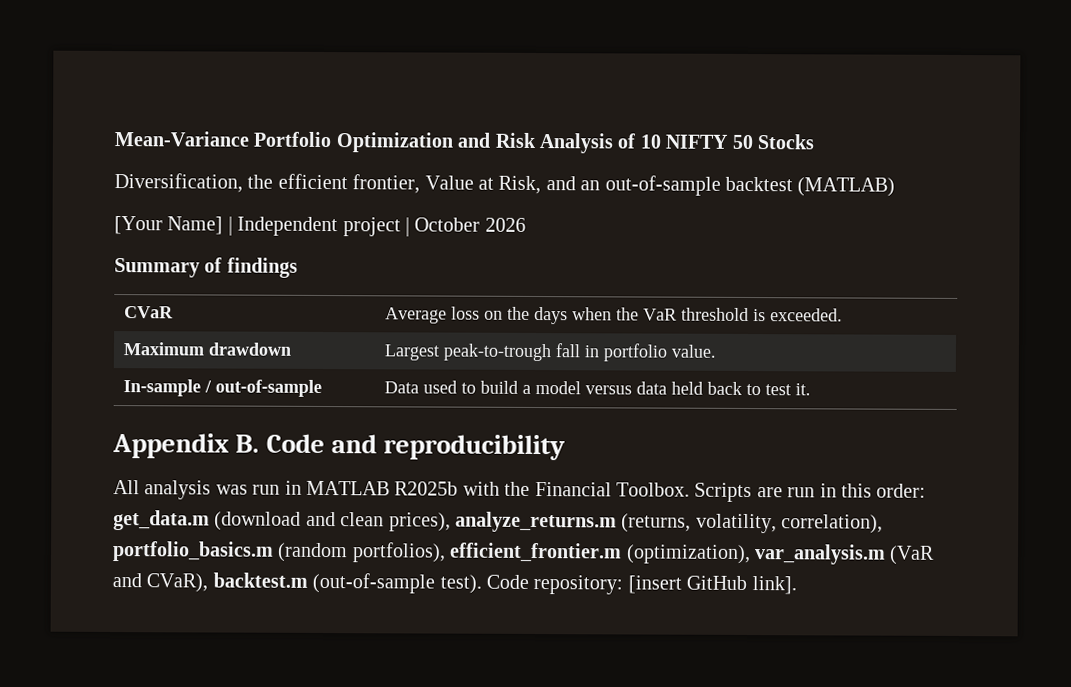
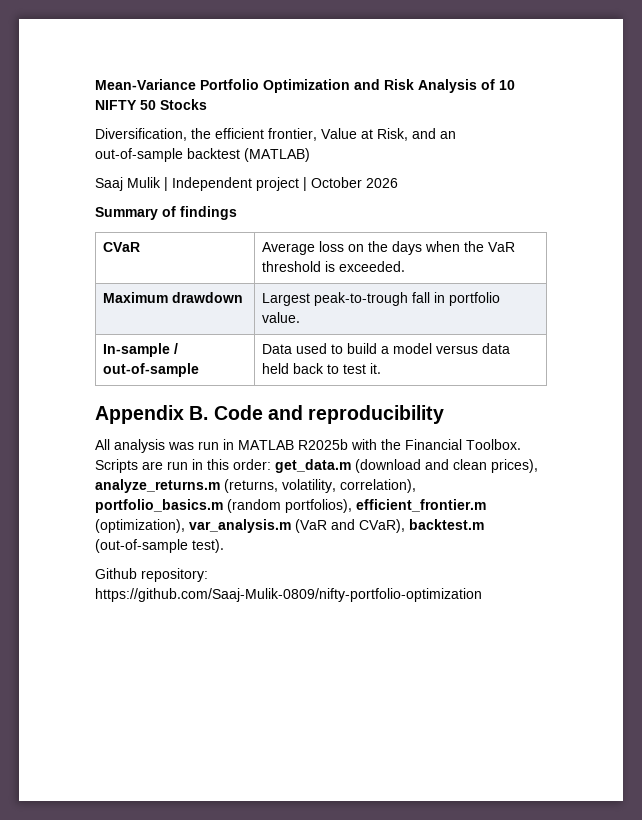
[114,216,224,235] [Your Name] -> [95,177,161,191] Saaj Mulik
[486,574,797,595] Code repository: [insert GitHub link]. -> [95,568,208,582] [95,588,482,602] // Github repository: https://github.com/Saaj-Mulik-0809/nifty-portfolio-optimization

